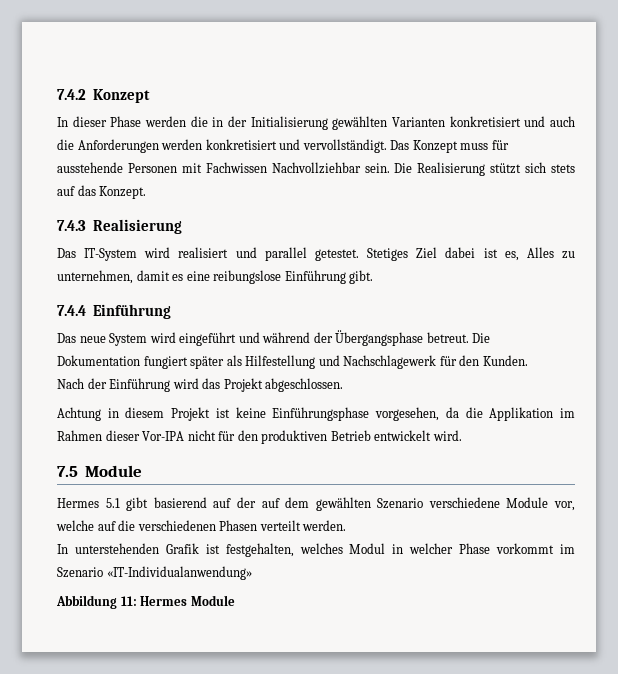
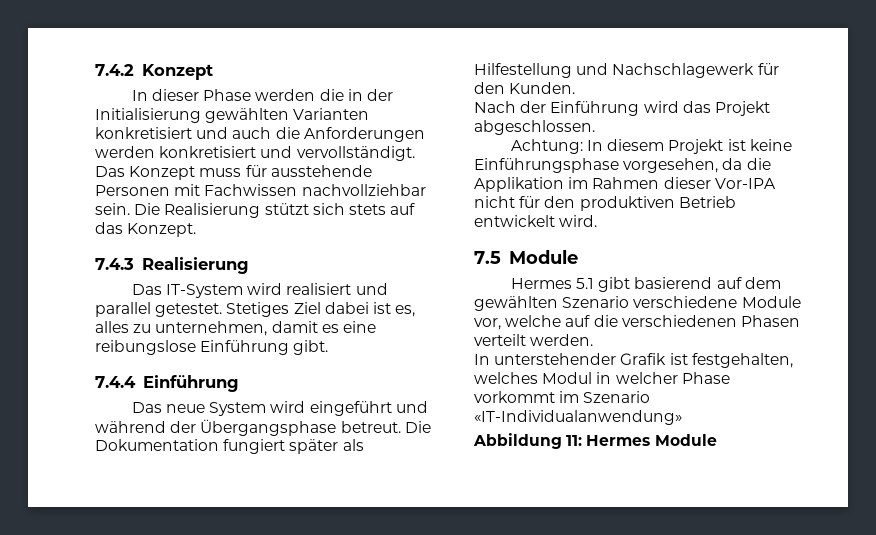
[271,162,361,174] Nachvollziehbar -> [301,184,426,196] nachvollziehbar
[526,247,554,258] Alles -> [95,321,129,333] alles
[57,407,119,421] Achtung in -> [510,139,604,154] Achtung: In
[236,497,280,508] der auf -> (742, 283) none
[74,543,159,554] unterstehenden -> [494,353,617,365] unterstehender

